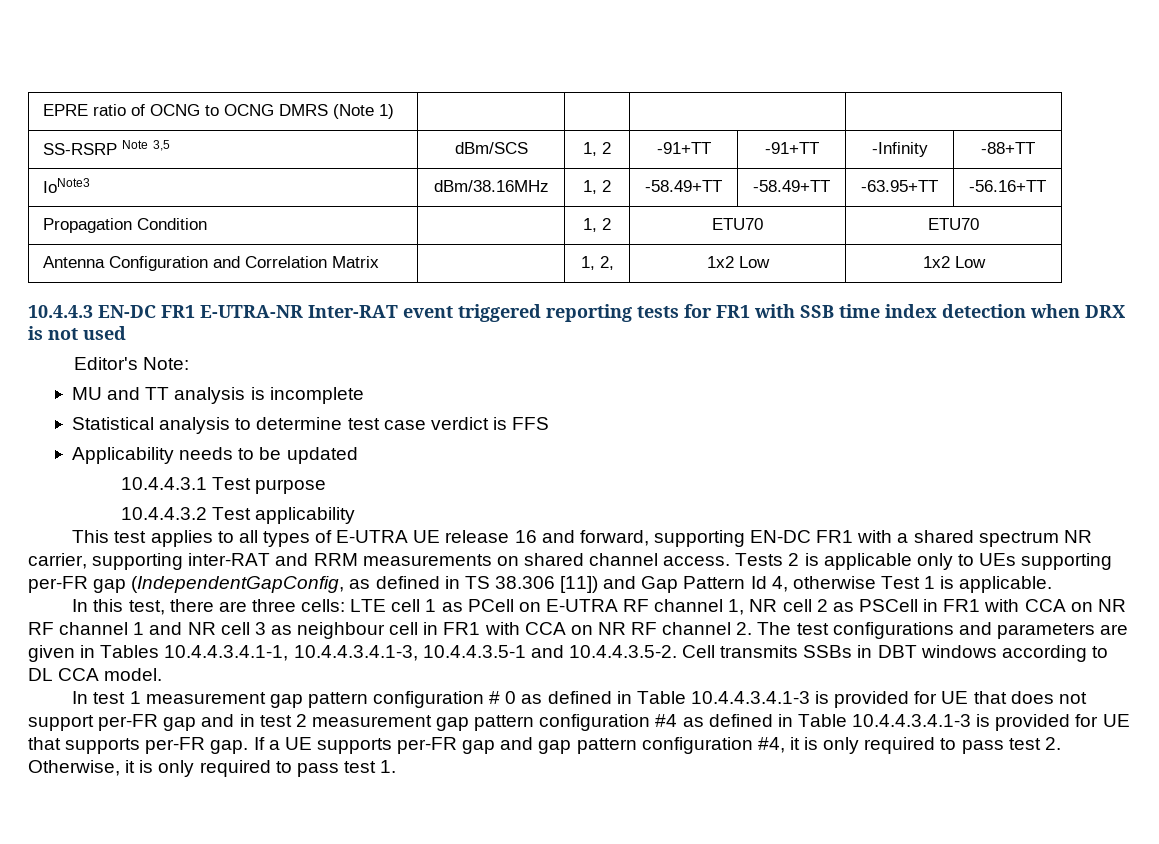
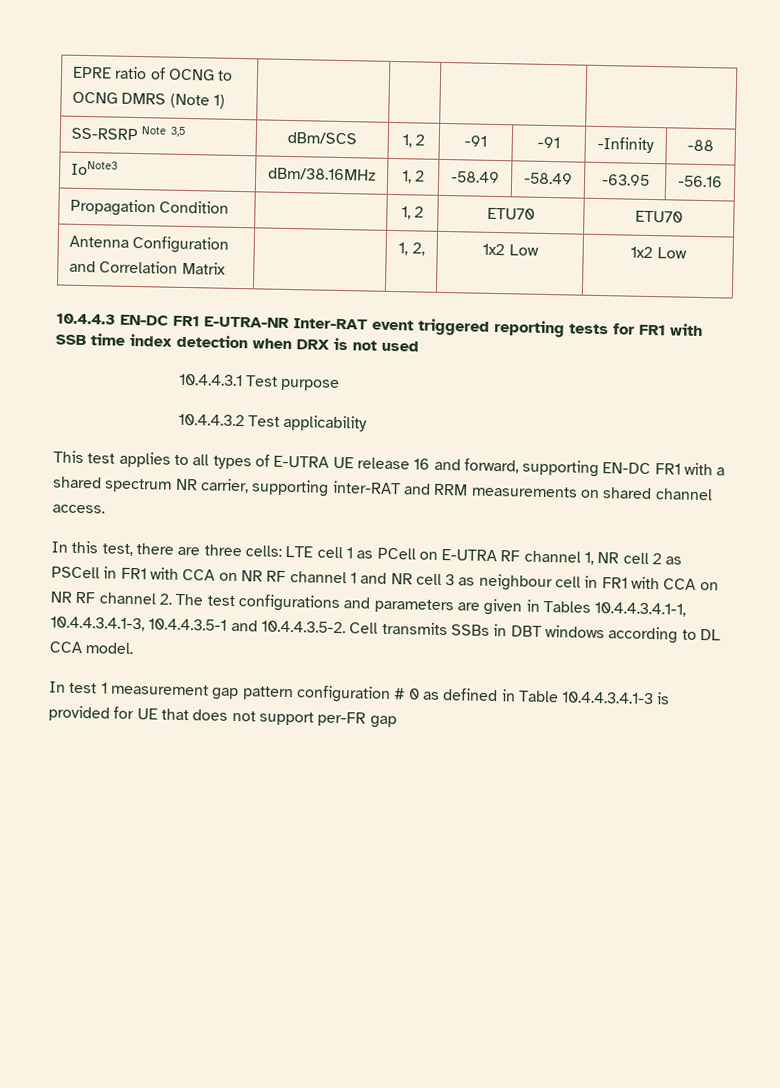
[656,142,711,154] [764,142,819,154] -91+TT | -91+TT -> [464,135,487,147] [537,136,560,149] -91 | -91
[980,142,1035,154] -88+TT -> [687,139,714,152] -88
[645,180,722,192] [753,180,830,192] [861,180,938,192] [969,180,1046,192] -58.49+TT | -58.49+TT | -63.95+TT | -56.16+TT -> [451,171,500,184] [524,172,573,185] [600,174,650,186] [677,175,723,188] -58.49 | -58.49 | -63.95 | -56.16
[74,357,190,370] [72,387,364,404] [72,417,550,434] [72,447,358,464] // Editor's Note: // MU and TT analysis is incomplete // Statistical analysis to determine test case verdict is FFS // Applicability needs to be updated -> (419, 346) none
[735,553,1113,570] [28,576,1053,593] Tests 2 is applicable only to UEs supporting per-FR gap (IndependentGapConfig, as defined in TS 38.306 [11]) and Gap Pattern Id 4, otherwise Test 1 is applicable. -> (105, 509) none
[201,714,1130,731] [28,737,1061,754] [28,760,397,777] and in test 2 measurement gap pattern configuration #4 as defined in Table 10.4.4.3.4.1-3 is provided for UE that supports per-FR gap. If a UE supports per-FR gap and gap pattern configuration #4, it is only required to pass test 2. Otherwise, it is only required to pass test 1. -> (397, 722) none

